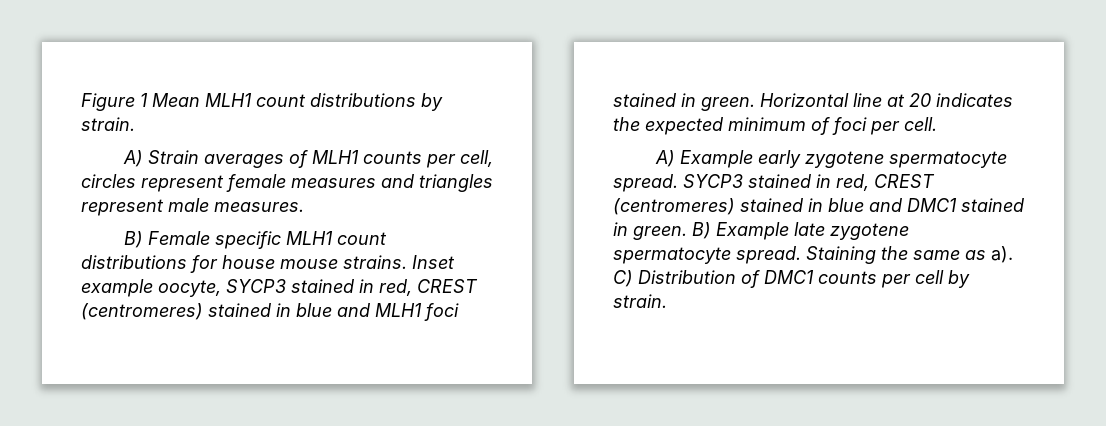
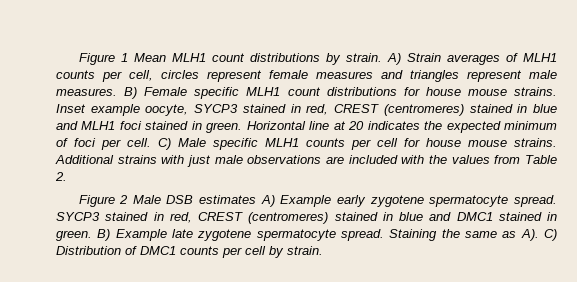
(135, 124) // -> (382, 57) none
(304, 207) // -> (117, 92) none
(937, 124) // -> [158,138,557,150] [55,155,557,167] [55,172,67,181] [78,195,257,207] C) Male specific MLH1 counts per cell for house mouse strains. Additional strains with just male observations are included with the values from Table 2. // Figure 2 Male DSB estimates
[991,246,1013,263] a). -> [520,229,539,241] A).

